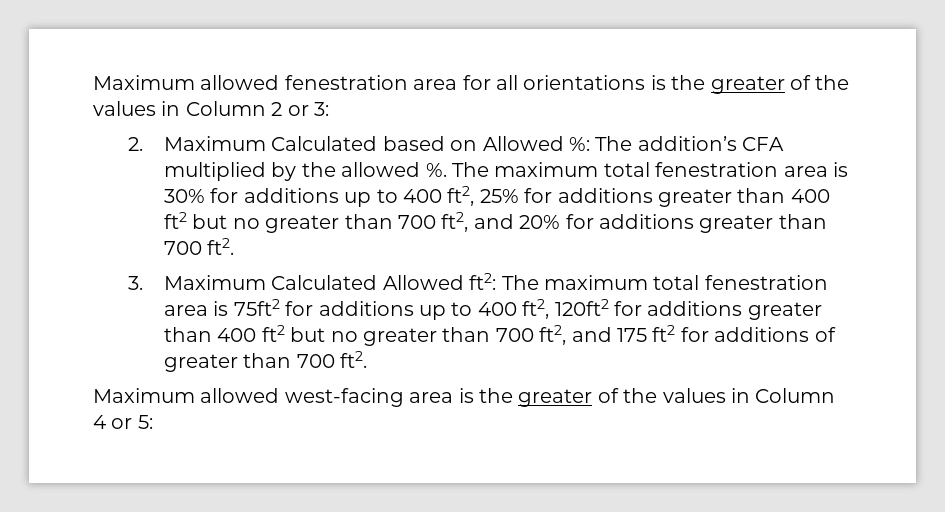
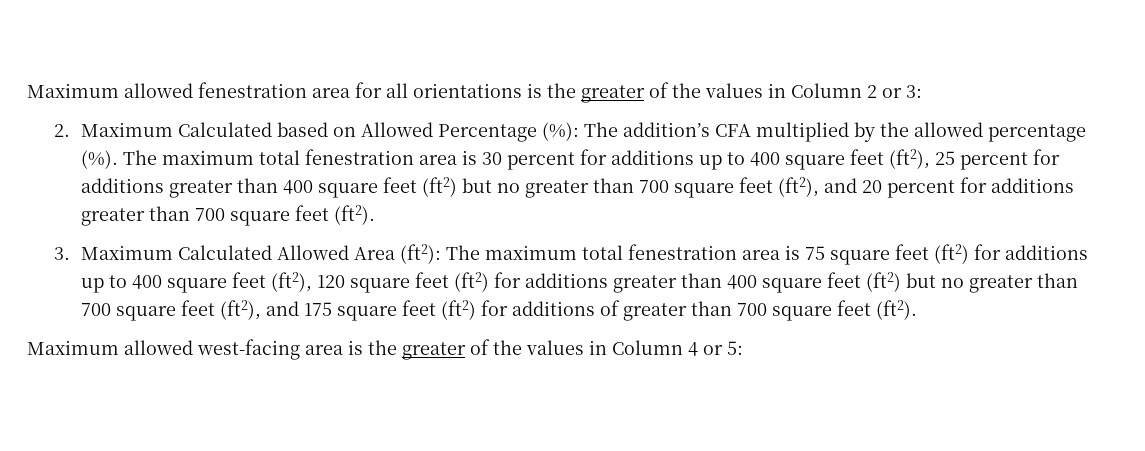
[568,137,590,151] %: -> [438,122,580,142] Percentage (%):
[425,162,848,177] [163,186,830,207] [163,212,561,233] %. The maximum total fenestration area is 30% for additions up to 400 ft2, 25% for additions greater than 400 ft2 but no greater than 700 ft2, and 20% -> [988,124,1087,142] [81,149,1061,170] [81,177,956,198] percentage (%). The maximum total fenestration area is 30 percent for additions up to 400 square feet (ft2), 25 percent for additions greater than 400 square feet (ft2) but no greater than 700 square feet (ft2), and 20 percent
[207,238,235,255] ft2. -> [230,205,376,226] square feet (ft2).
[469,273,828,290] [163,299,822,320] [163,325,676,346] ft2: The maximum total fenestration area is 75ft2 for additions up to 400 ft2, 120ft2 for additions greater than 400 ft2 but no greater than 700 ft2, and 175 ft2 -> [354,244,1089,265] [81,272,1079,293] [81,300,477,321] Area (ft2): The maximum total fenestration area is 75 square feet (ft2) for additions up to 400 square feet (ft2), 120 square feet (ft2) for additions greater than 400 square feet (ft2) but no greater than 700 square feet (ft2), and 175 square feet (ft2)
[340,351,368,368] ft2. -> [772,300,918,321] square feet (ft2).

